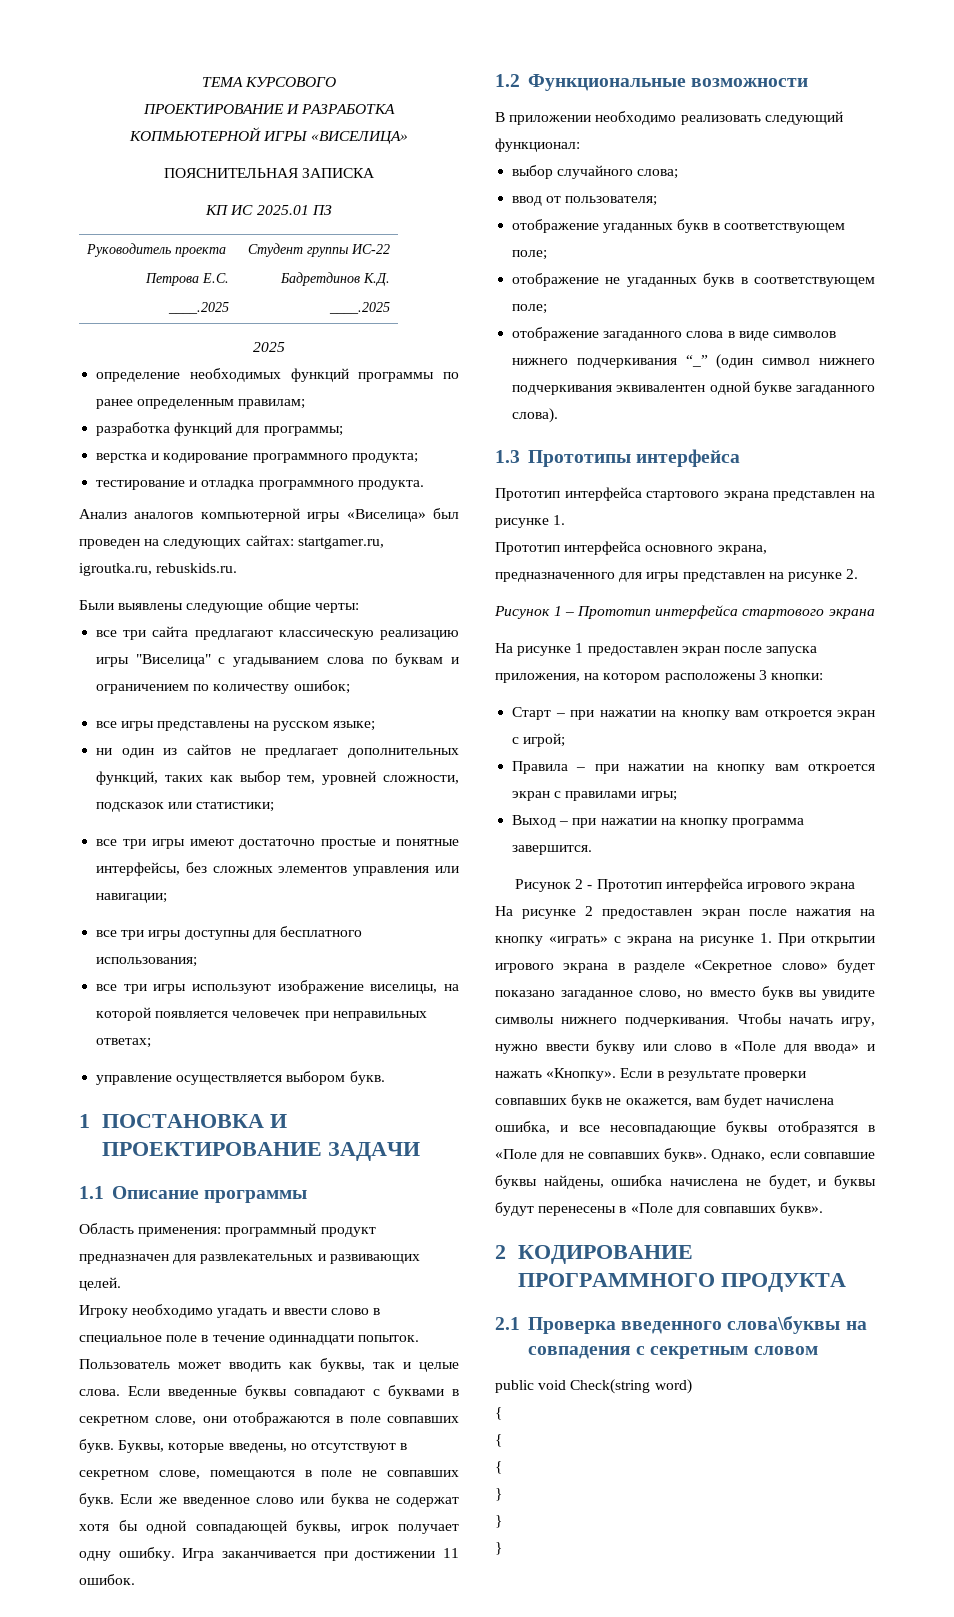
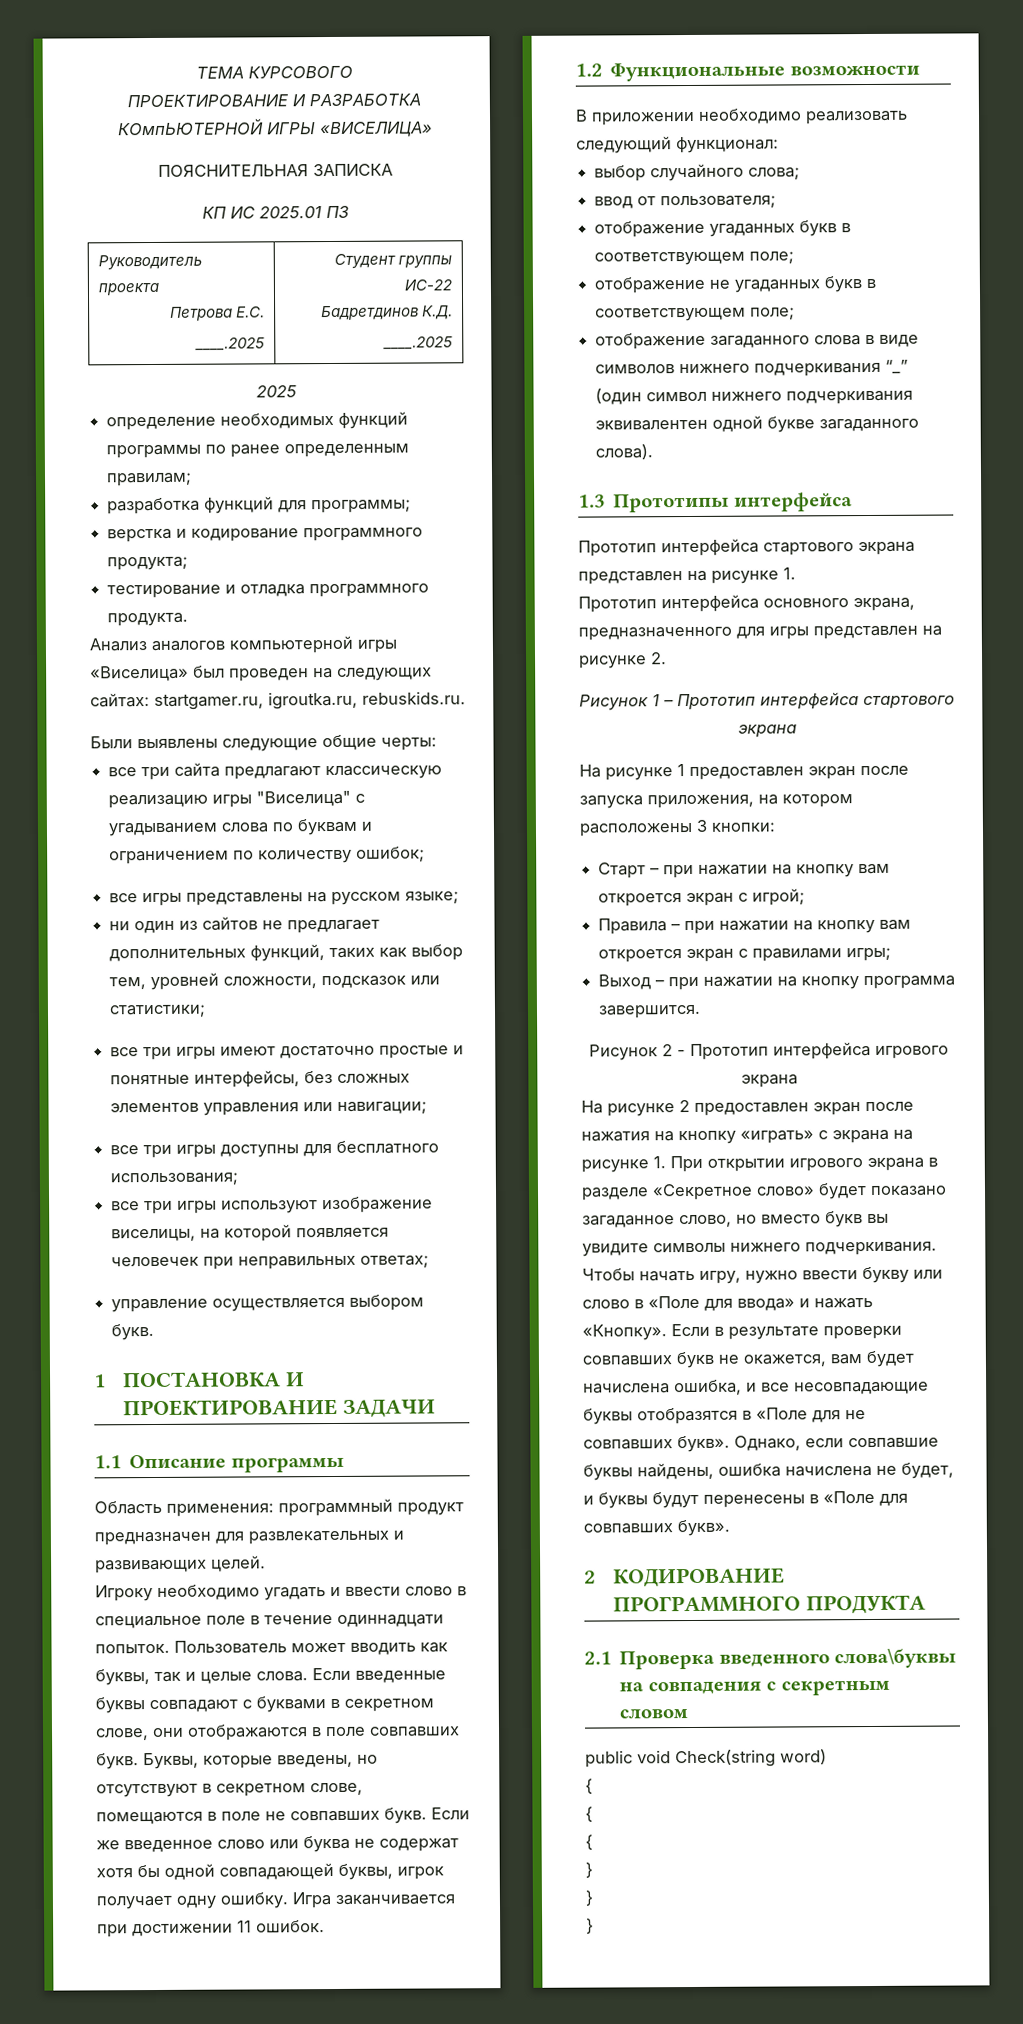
[128,127,261,141] КОПМЬЮТЕРНОЙ -> [117,118,264,136] КОмпЬЮТЕРНОЙ

